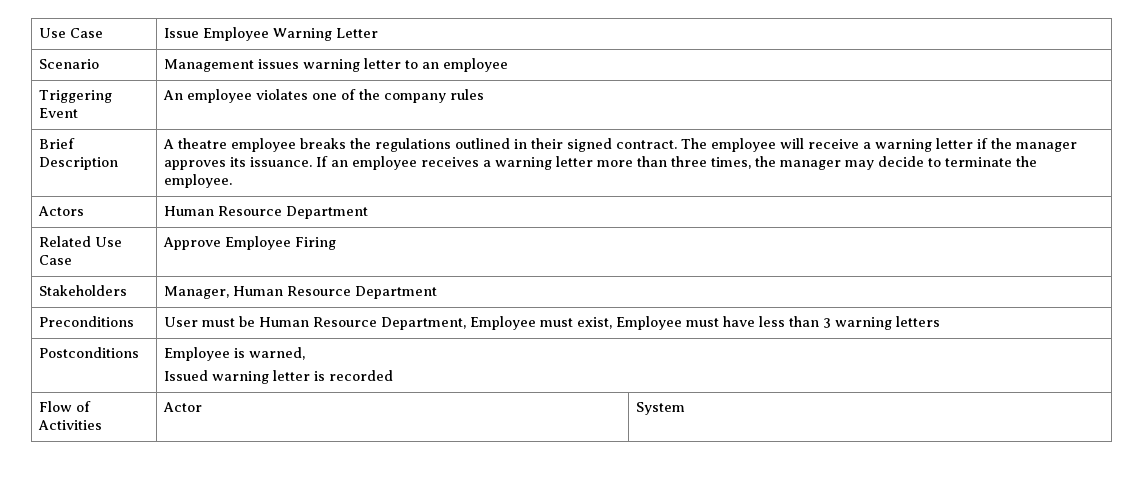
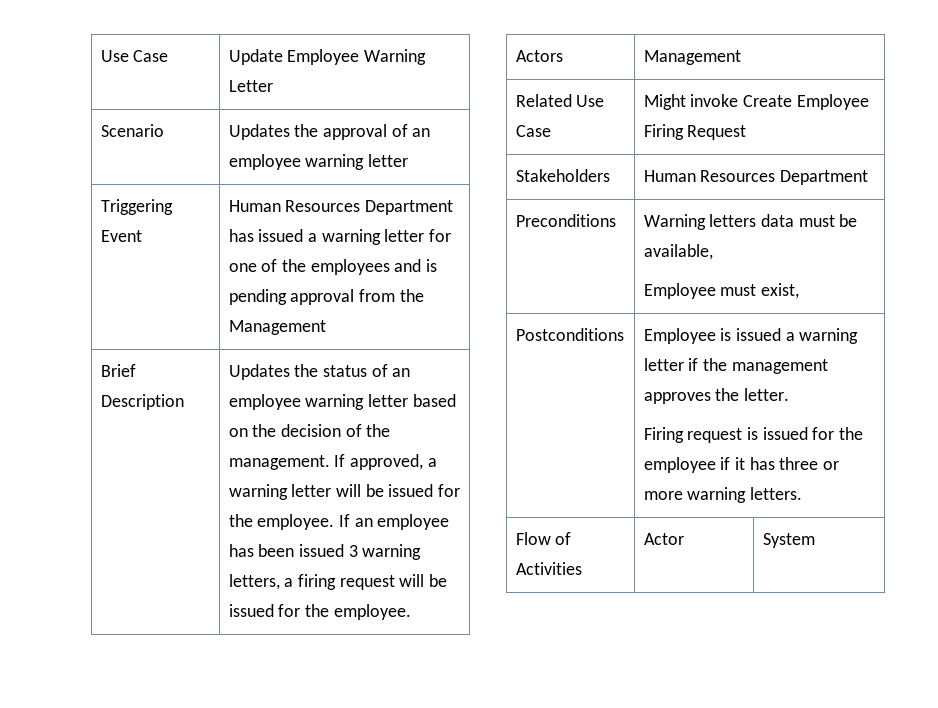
[38,28,103,38] [163,28,199,38] Use Case | Issue -> [100,50,169,62] [228,49,283,65] Use Case | Update
[163,58,508,72] Management issues warning letter to an employee -> [228,124,431,140] [228,154,408,170] Updates the approval of an employee warning letter
[162,89,484,103] [38,138,75,149] [38,157,118,170] [162,138,859,152] An employee violates one of the company rules // Brief Description | A theatre employee breaks the regulations outlined in their signed contract. The employee will receive -> [228,200,453,215] [228,229,452,245] [228,259,438,275] [228,289,424,305] [228,320,326,335] [100,364,136,377] [100,394,184,410] [228,364,411,380] [228,394,456,410] [228,424,391,437] [228,454,437,470] [228,484,461,500] [228,514,450,530] [228,544,422,560] [228,574,448,590] [228,604,411,620] [515,50,563,62] [643,50,741,65] [515,94,605,107] [515,125,551,137] [643,94,869,110] [643,124,747,140] [515,169,610,182] [643,170,868,185] [515,214,616,227] [643,214,858,230] [643,244,713,260] [643,283,799,299] [515,328,624,341] [643,328,781,344] Human Resources Department has issued a warning letter for one of the employees and is pending approval from the Management // Brief Description | Updates the status of an employee warning letter based on the decision of the management. If approved, a warning letter will be issued for the employee. If an employee has been issued 3 warning letters, a firing request will be issued for the employee. // Actors | Management // Related Use Case | Might invoke Create Employee Firing Request // Stakeholders | Human Resources Department // Preconditions | Warning letters data must be available, // Employee must exist, // Postconditions | Employee is issued
[1015,142,1077,152] [163,156,1037,170] [163,174,232,188] [37,206,84,216] [163,206,368,219] [38,236,122,247] [38,255,72,265] [162,236,336,250] [38,285,127,296] [163,286,437,299] [38,316,134,327] [163,316,940,330] [38,347,139,358] [163,347,305,361] [163,370,393,384] manager approves its issuance. If an employee receives a warning letter more than three times, the manager may decide to terminate the employee. // Actors | Human Resource Department // Related Use Case | Approve Employee Firing // Stakeholders | Manager, Human Resource Department // Preconditions | User must be Human Resource Department, Employee must exist, Employee must have less than 3 warning letters // Postconditions | Employee is warned, // Issued warning letter is recorded -> [731,359,828,374] [643,388,789,404] [643,427,864,443] [643,457,840,473] [643,487,802,503] management approves the letter. // Firing request is issued for the employee if it has three or more warning letters.

